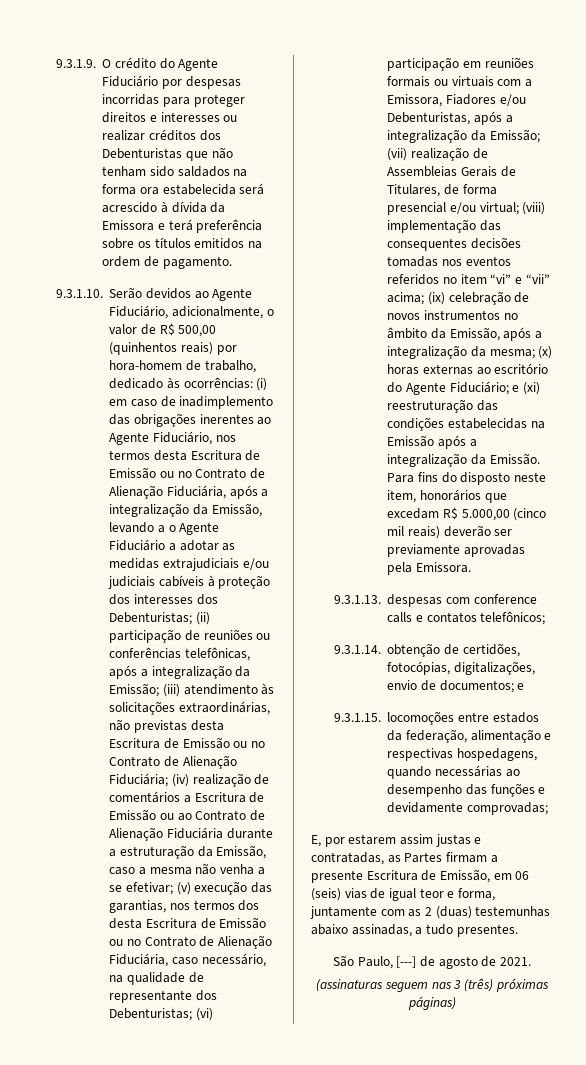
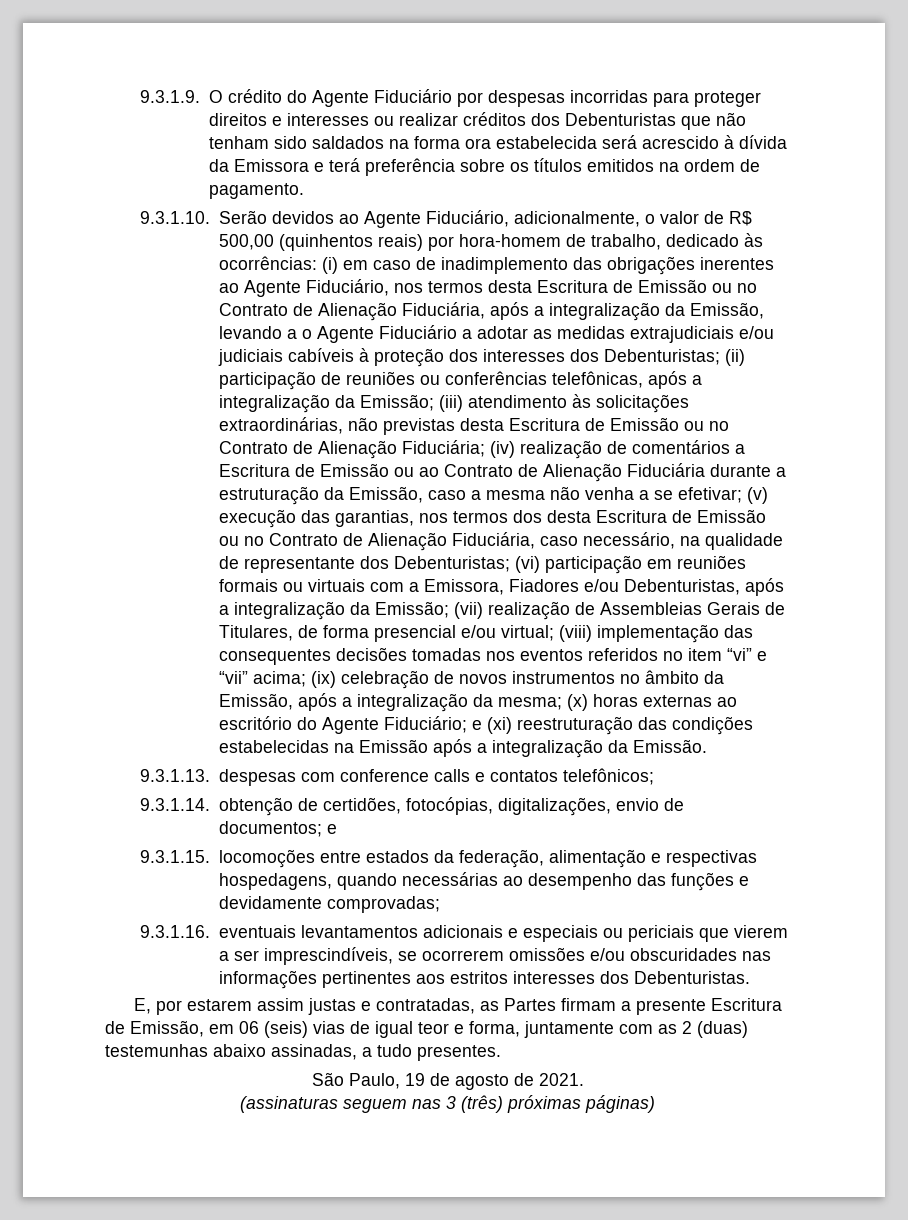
[387,472,546,485] [387,489,507,503] [387,507,547,521] [387,525,513,539] [387,544,526,557] [387,562,472,575] Para fins do disposto neste item, honorários que excedam R$ 5.000,00 (cinco mil reais) deverão ser previamente aprovadas pela Emissora. -> (707, 746) none
(549, 808) none -> [139,925,788,942] [218,947,771,965] [218,970,750,989] // 9.3.1.16. eventuais levantamentos adicionais e especiais ou periciais que vierem a ser imprescindíveis, se ocorrerem omissões e/ou obscuridades nas informações pertinentes aos estritos interesses dos Debenturistas.
[396,956,417,968] [---] -> [404,1073,425,1086] 19

